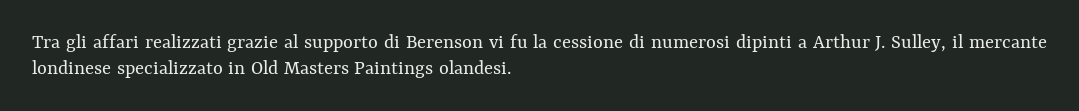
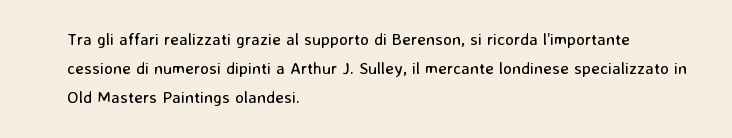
[405,34,548,48] Berenson vi fu la -> [391,33,630,48] Berenson, si ricorda l’importante

